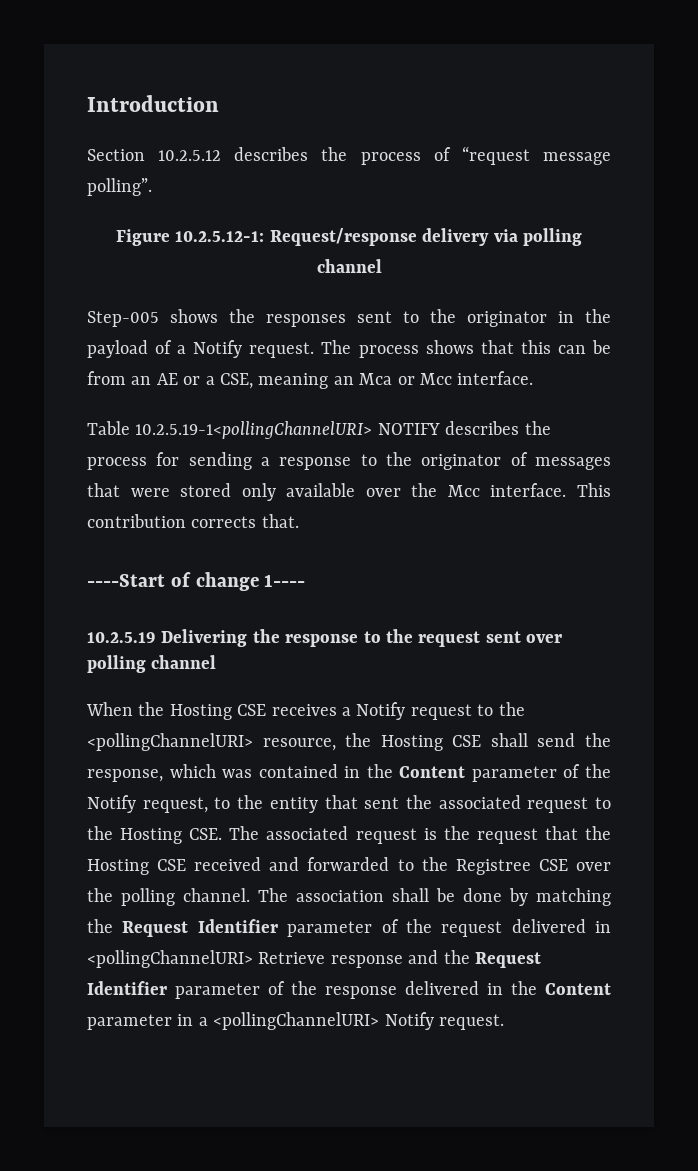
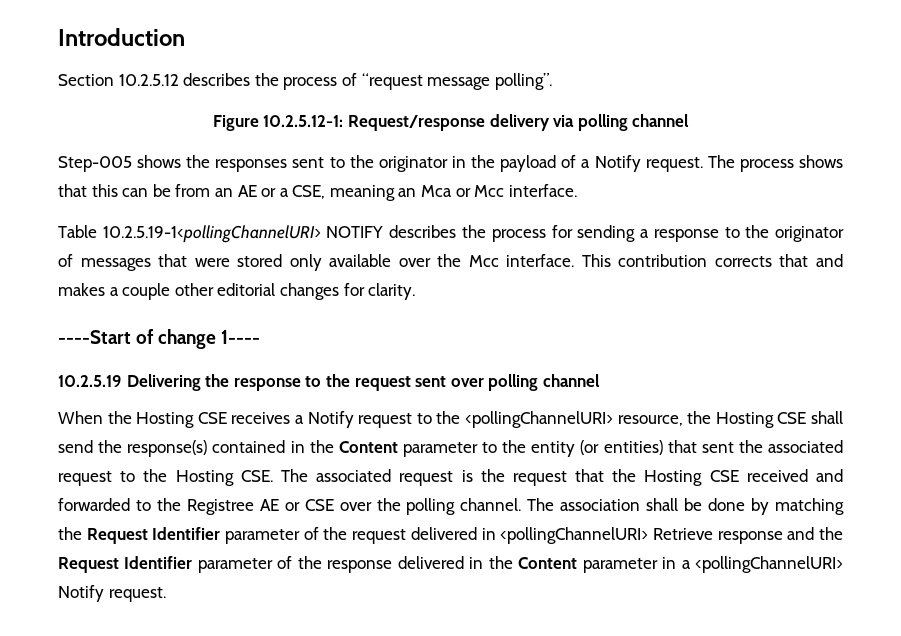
[261,514,299,528] that. -> [779,254,843,267] [58,283,416,300] that and makes a couple other editorial changes for clarity.
[87,764,253,782] response, which was -> [127,440,208,457] response(s)
[563,764,611,778] [87,795,208,813] of the Notify request, -> (478, 449) none
(318, 805) none -> [580,440,663,455] (or entities)
(531, 867) none -> [259,499,300,511] AE or

